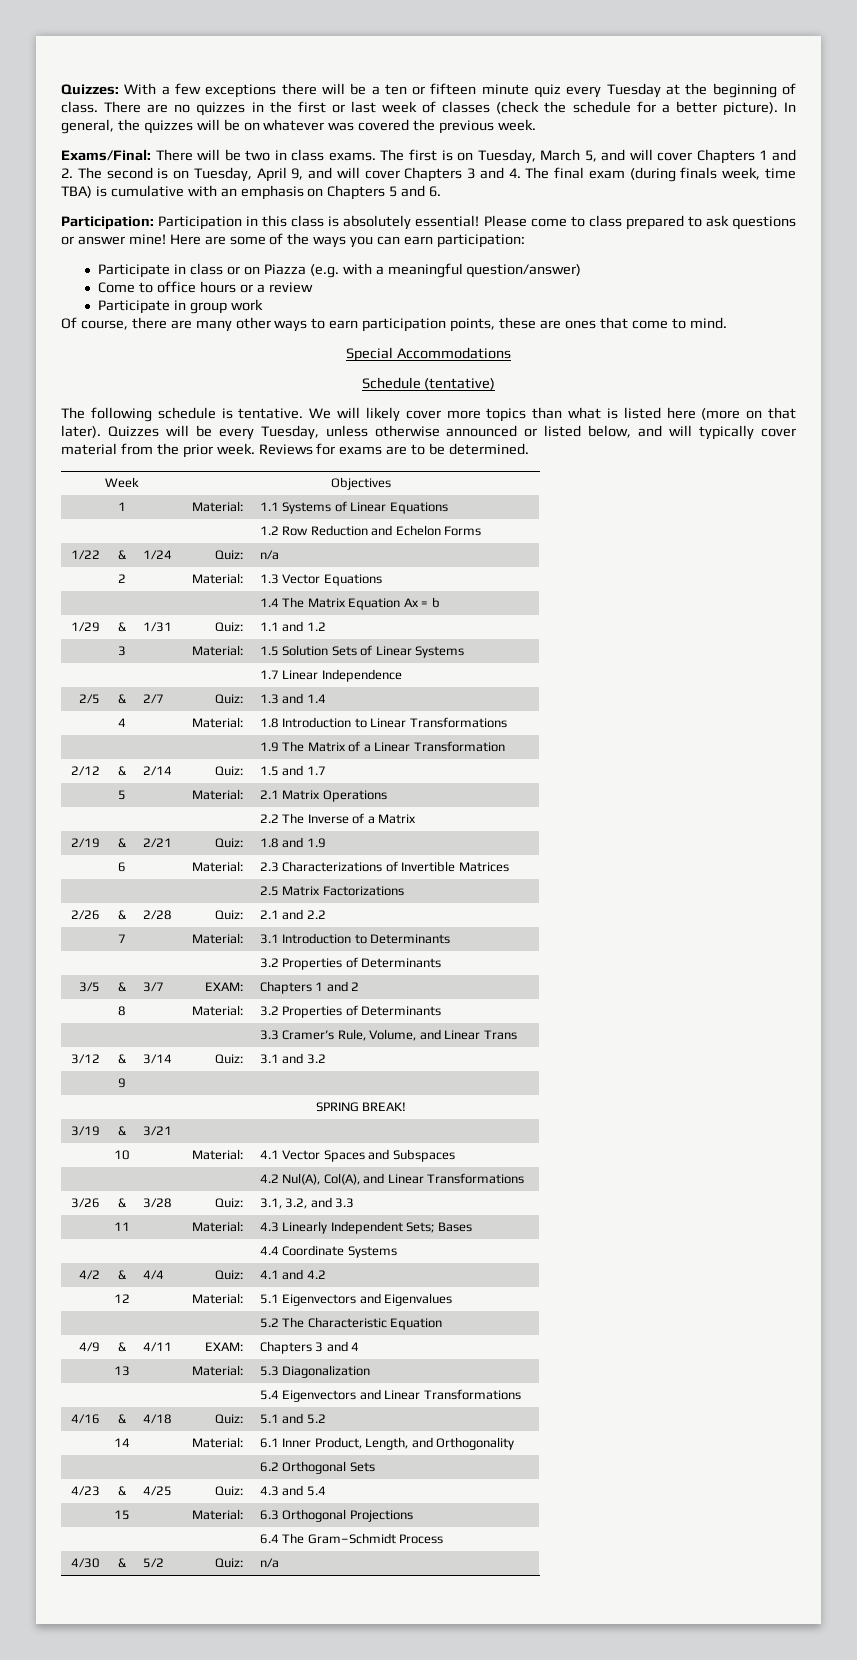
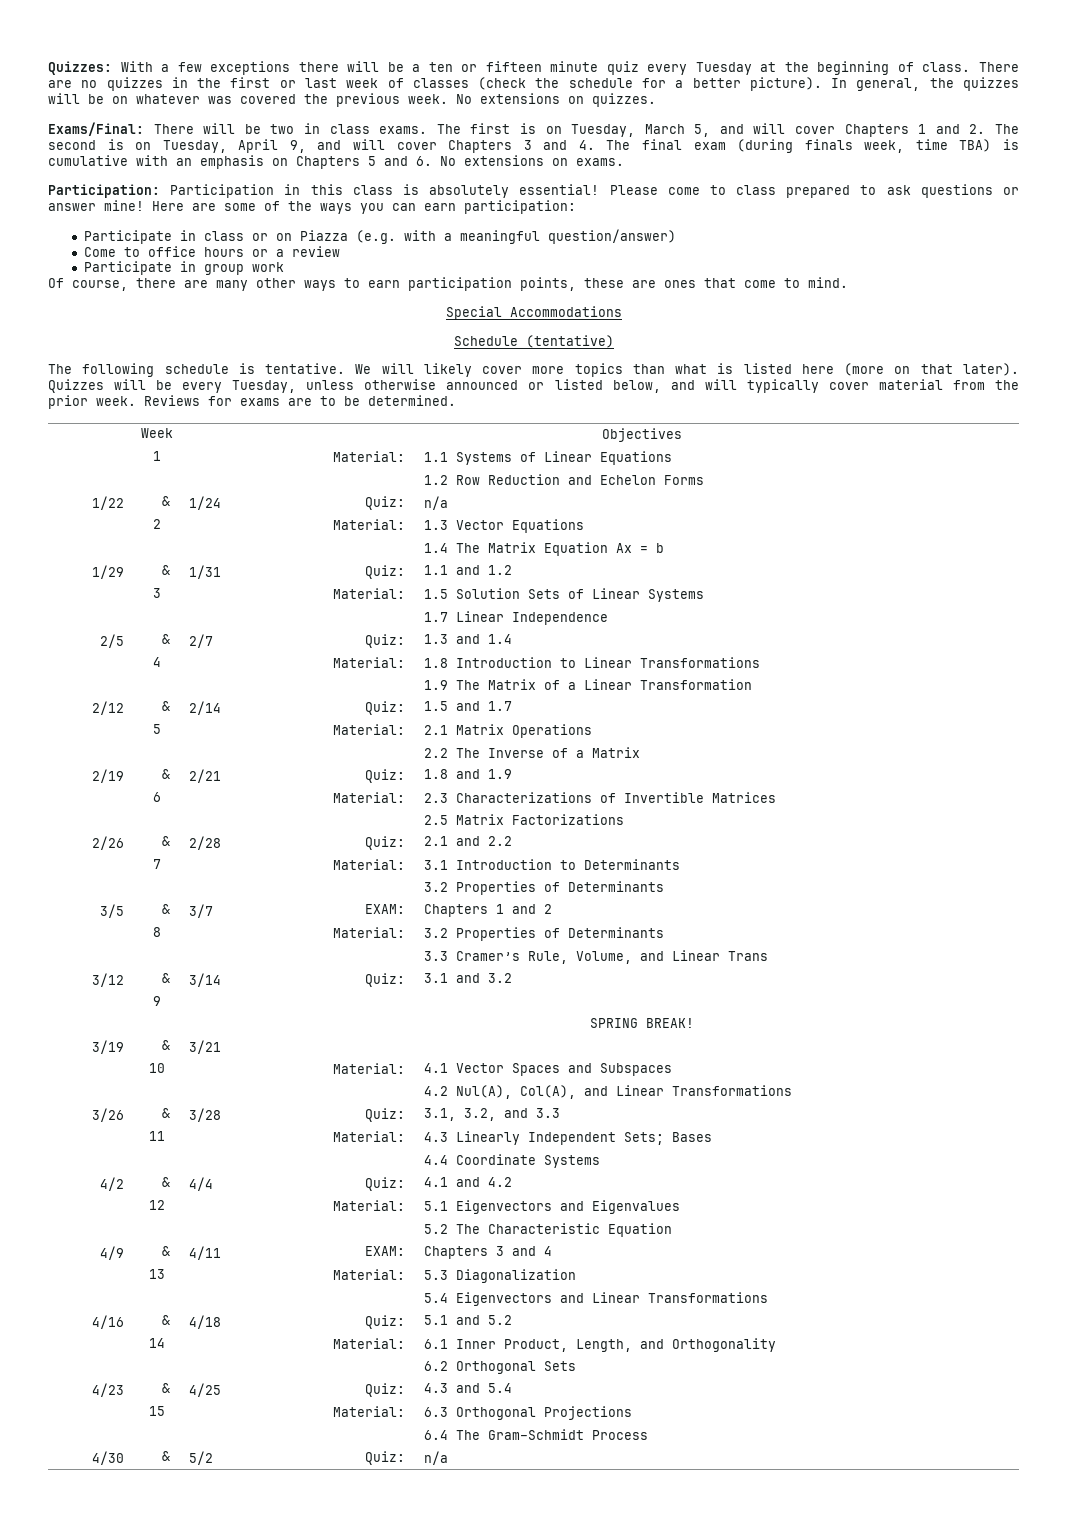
(537, 125) none -> [456,93,656,107] No extensions on quizzes.
(442, 191) none -> [440,155,624,166] No extensions on exams.

